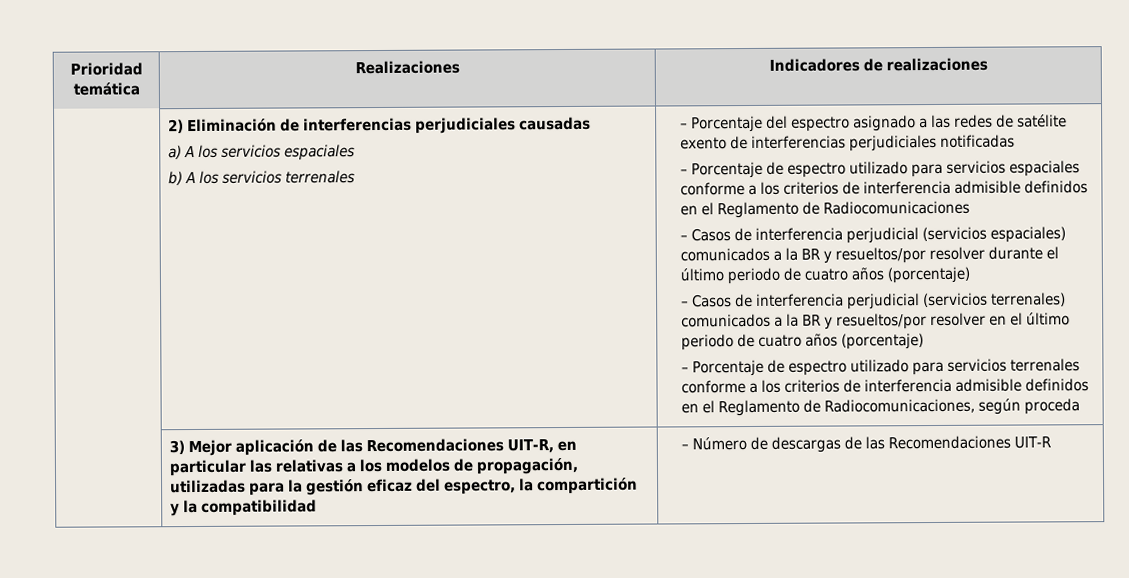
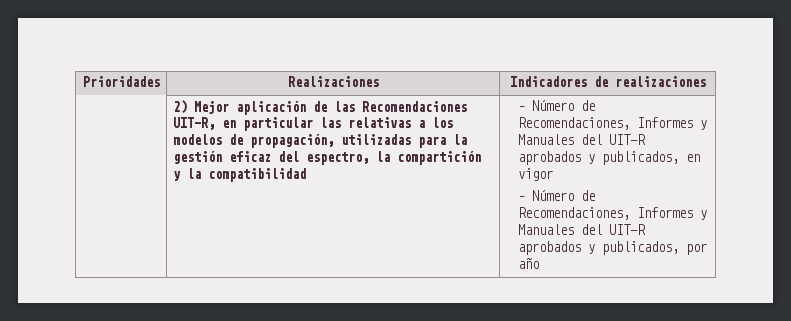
[69,62,143,76] [72,82,140,96] Prioridad temática -> [82,76,160,87] Prioridades
[186,116,591,134] [167,144,355,161] [167,170,355,186] [680,114,1068,133] [680,134,1016,152] [680,160,1081,179] [680,180,1089,196] [680,200,971,219] [680,226,1067,244] [680,246,1060,264] [680,266,971,285] [681,292,1067,310] [681,312,1071,330] [681,333,925,351] [681,358,1081,377] [681,378,1090,394] [681,398,1081,417] [168,440,185,455] Eliminación de interferencias perjudiciales causadas // a) A los servicios espaciales // b) A los servicios terrenales | – Porcentaje del espectro asignado a las redes de satélite exento de interferencias perjudiciales notificadas // – Porcentaje de espectro utilizado para servicios espaciales conforme a los criterios de interferencia admisible definidos en el Reglamento de Radiocomunicaciones // – Casos de interferencia perjudicial (servicios espaciales) comunicados a la BR y resueltos/por resolver durante el último periodo de cuatro años (porcentaje) // – Casos de interferencia perjudicial (servicios terrenales) comunicados a la BR y resueltos/por resolver en el último periodo de cuatro años (porcentaje) // – Porcentaje de espectro utilizado para servicios terrenales conforme a los criterios de interferencia admisible definidos en el Reglamento de Radiocomunicaciones, según proceda // | 3) -> (187, 107) none
[771,435,1052,453] descargas de las Recomendaciones UIT-R -> [518,117,708,130] [518,134,647,145] [518,151,701,165] [518,168,554,181] [518,190,596,201] [518,207,708,220] [518,224,647,235] [518,241,708,255] [518,258,540,269] Recomendaciones, Informes y Manuales del UIT-R aprobados y publicados, en vigor // – Número de Recomendaciones, Informes y Manuales del UIT-R aprobados y publicados, por año

